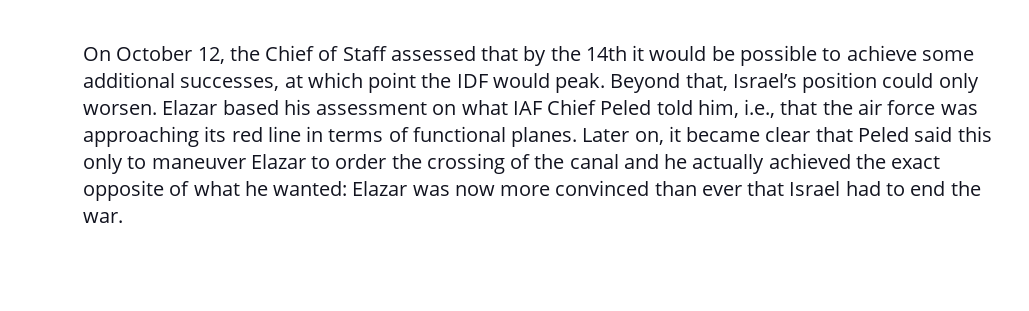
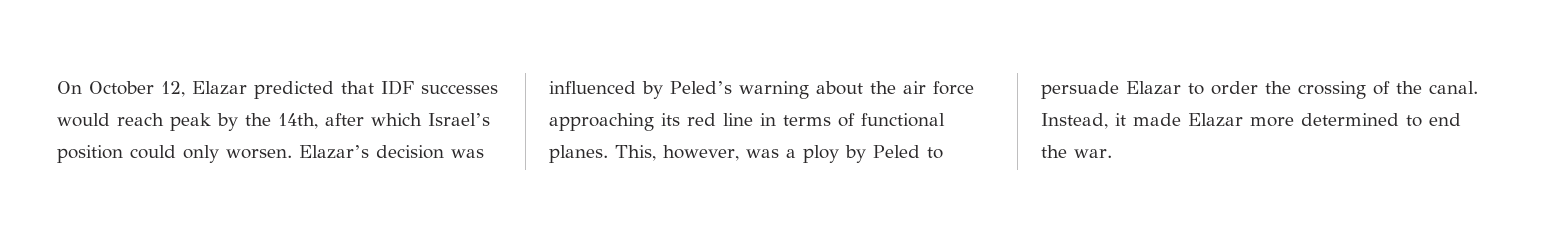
[229,45,974,66] [83,72,728,93] the Chief of Staff assessed that by the 14th it would be possible to achieve some additional successes, at which point the IDF would peak. Beyond that, -> [192,80,498,99] [57,113,422,131] Elazar predicted that IDF successes would reach peak by the 14th, after which
[162,99,818,118] Elazar based his assessment on what IAF Chief Peled told him, i.e., that -> [299,145,484,159] [549,81,863,99] Elazar’s decision was influenced by Peled’s warning about
[940,104,978,115] was -> (974, 88) none
[582,126,992,145] [83,154,246,174] Later on, it became clear that Peled said this only to maneuver -> [615,145,943,163] [1041,81,1119,99] This, however, was a ploy by Peled to persuade
[569,153,941,174] [83,180,881,201] canal and he actually achieved the exact opposite of what he wanted: Elazar was now more convinced than ever that Israel had -> [1429,81,1478,94] [1041,113,1399,129] canal. Instead, it made Elazar more determined

